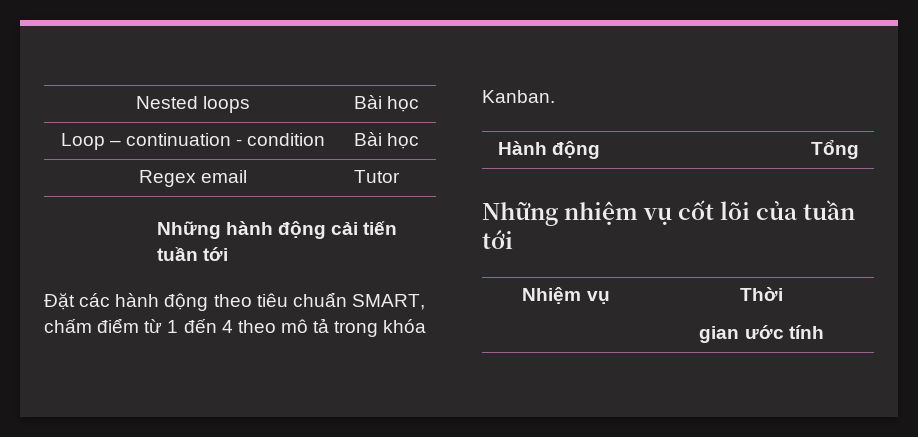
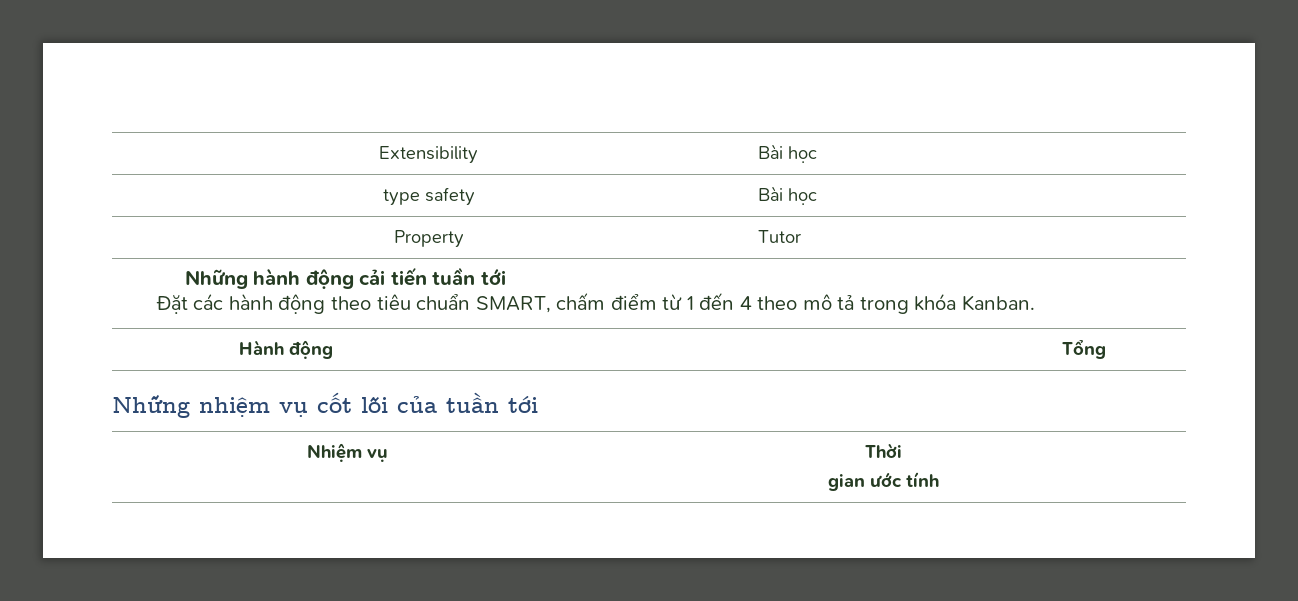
[135,96,251,113] [353,95,420,112] [60,133,326,150] [353,132,420,149] [138,170,248,187] Nested loops | Bài học // Loop – continuation - condition | Bài học // Regex email -> [379,146,478,164] [757,144,817,163] [382,187,475,206] [757,186,817,205] [393,230,464,248] Extensibility | Bài học // type safety | Bài học // Property

